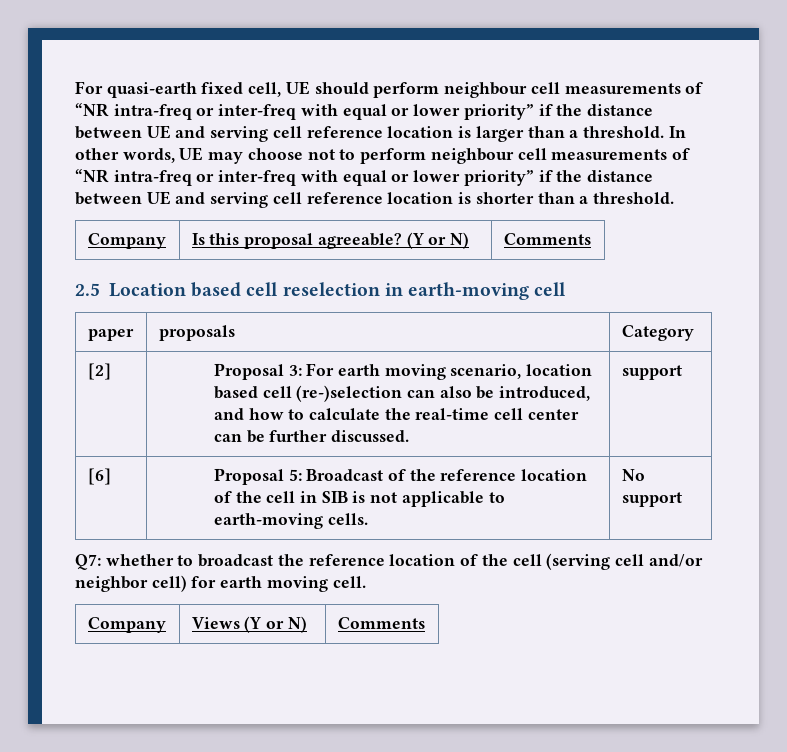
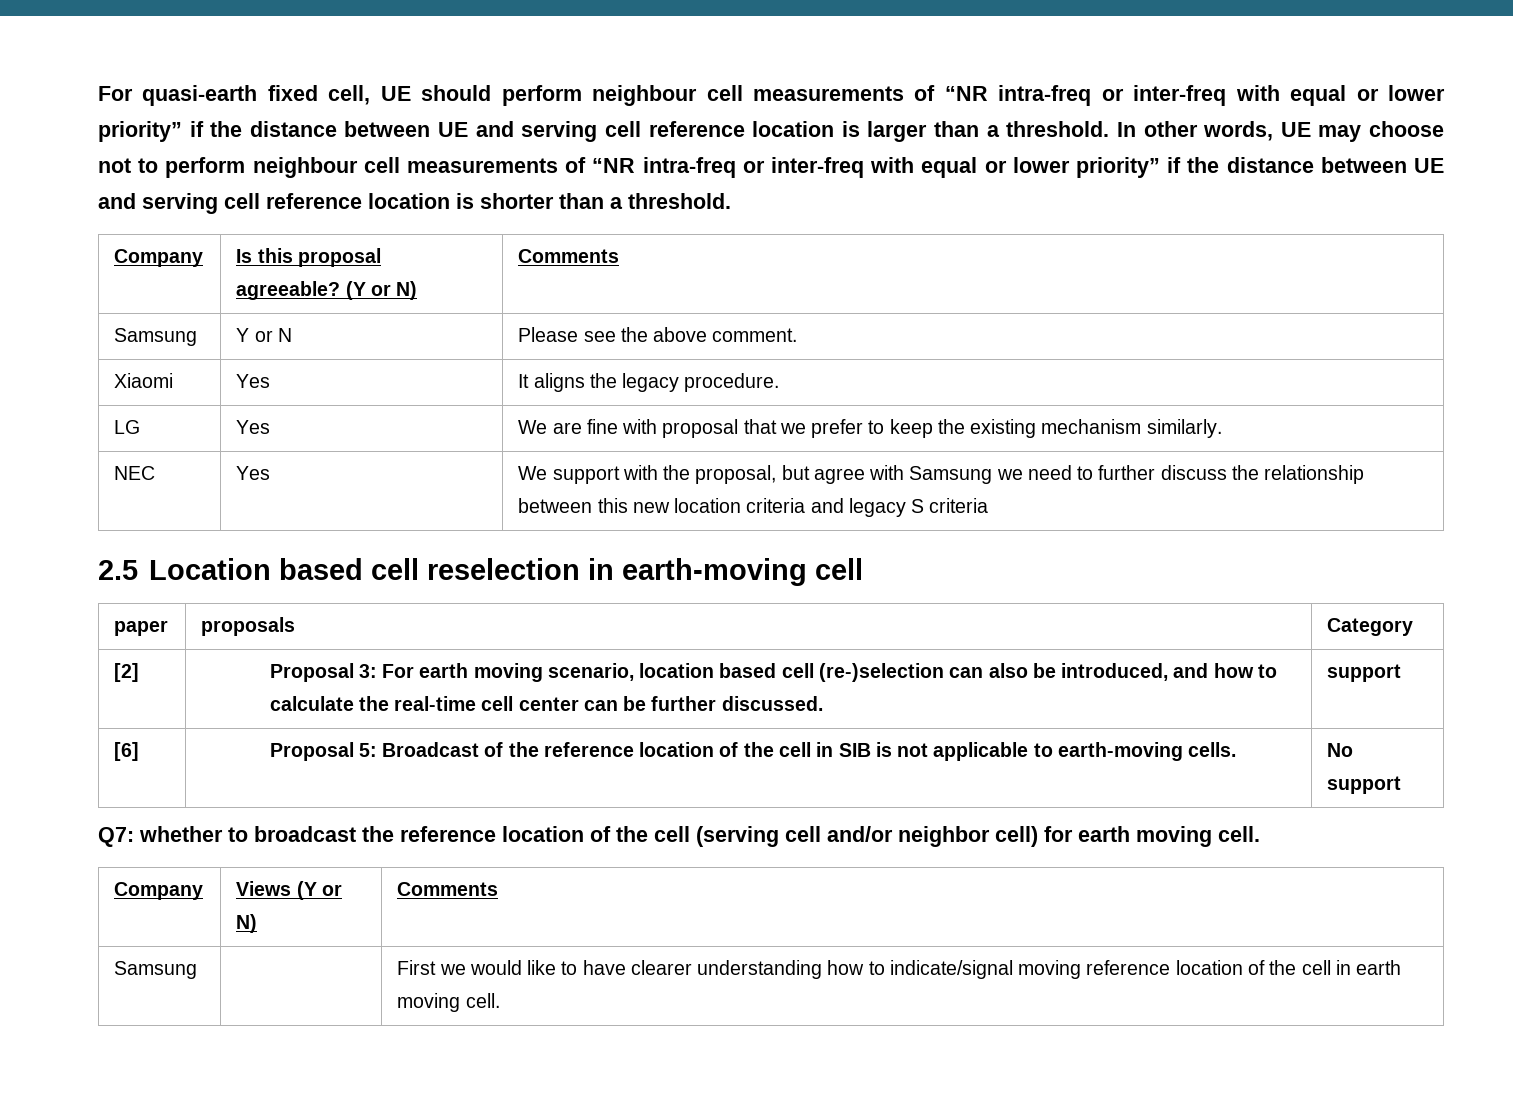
(591, 239) none -> [114,328,198,346] [236,328,292,342] [518,327,798,342] [114,373,174,388] [236,374,271,388] [518,373,780,392] [114,420,141,434] [236,420,271,434] [518,419,1222,438] [114,466,156,480] [236,466,271,480] [518,465,1365,484] [518,498,989,517] // Samsung | Y or N | Please see the above comment. // Xiaomi | Yes | It aligns the legacy procedure. // LG | Yes | We are fine with proposal that we prefer to keep the existing mechanism similarly. // NEC | Yes | We support with the proposal, but agree with Samsung we need to further discuss the relationship between this new location criteria and legacy S criteria
(425, 623) none -> [114,961,198,979] [397,960,1402,979] [397,993,500,1012] // Samsung | | First we would like to have clearer understanding how to indicate/signal moving reference location of the cell in earth moving cell.

